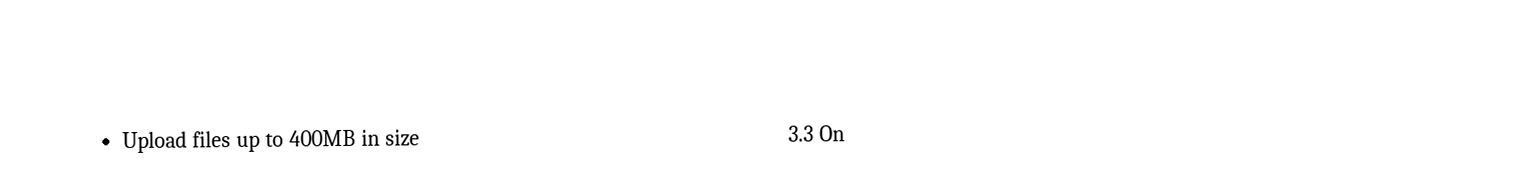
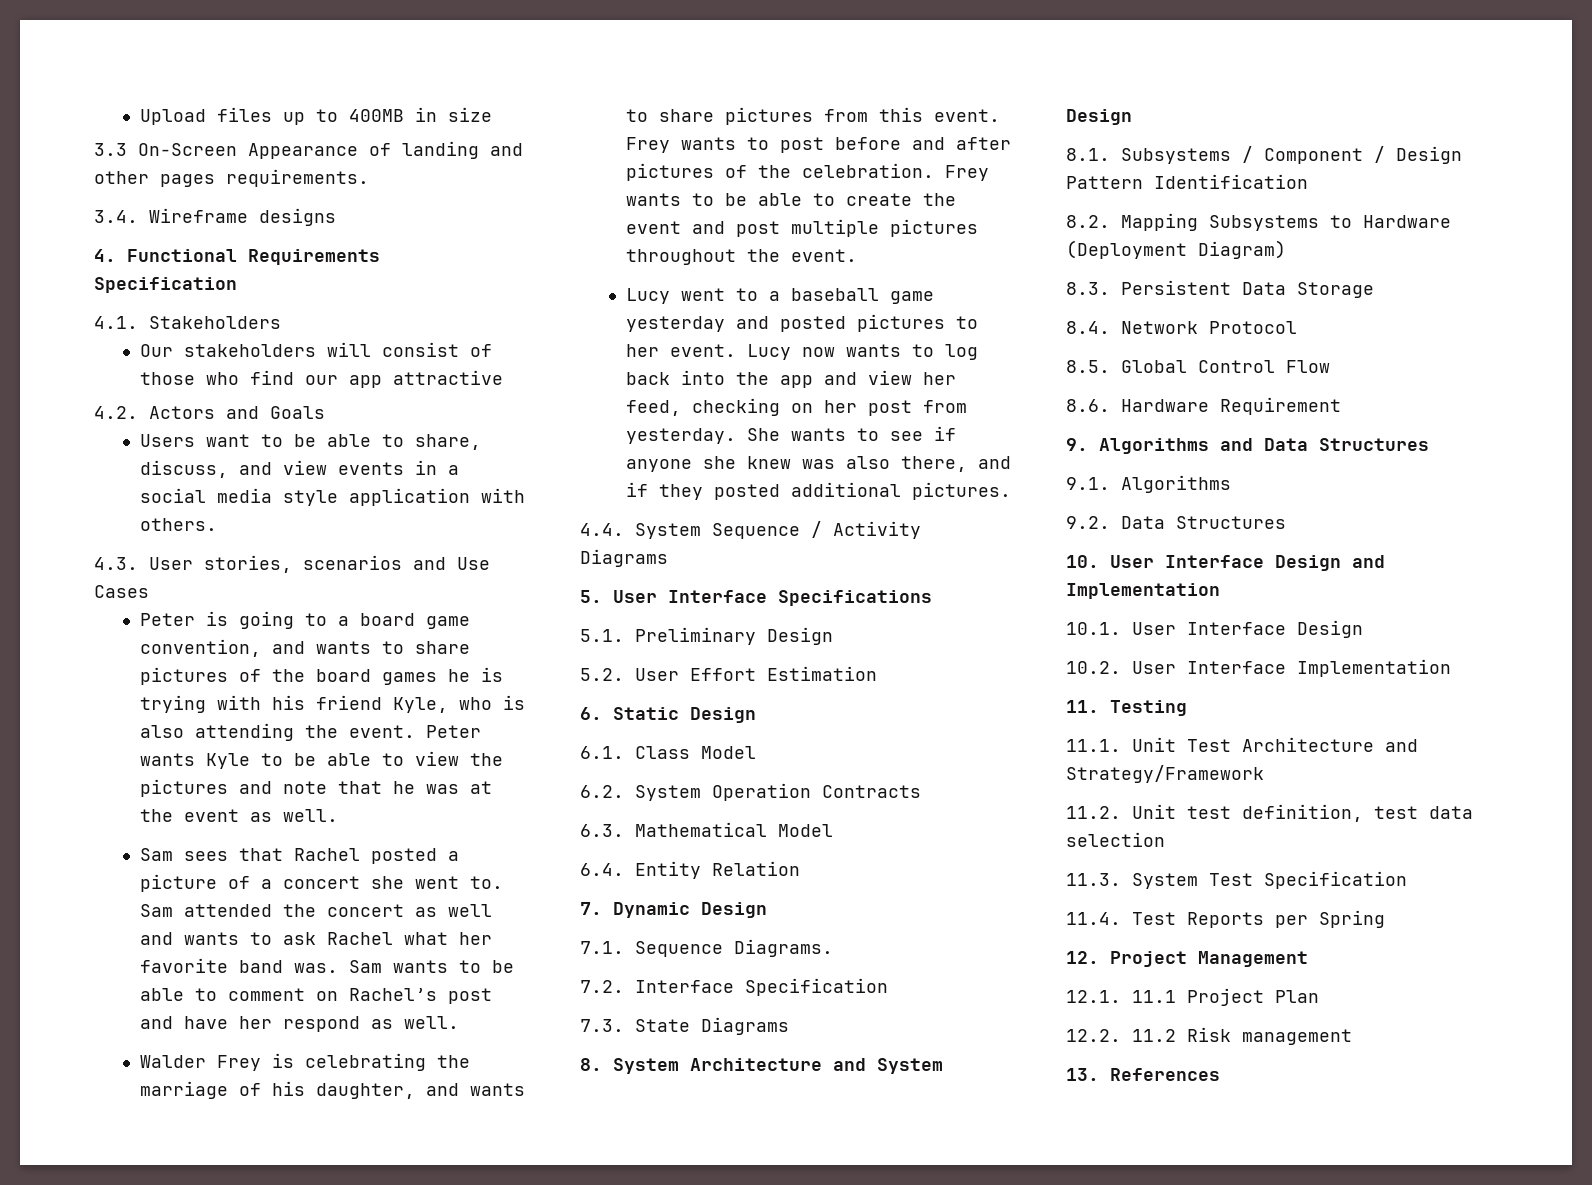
[818,125,845,142] On -> [138,141,523,159] [94,169,369,187] [94,208,336,226] [94,249,380,265] [94,277,237,293] [94,316,281,329] [139,342,492,357] [139,370,503,388] [94,406,325,419] [139,434,481,450] [139,460,459,478] [139,488,525,506] [139,518,217,531] [94,555,490,573] [94,585,149,598] [139,611,470,629] [139,639,470,657] [139,667,503,685] [139,695,525,713] [139,723,481,741] [139,751,503,769] [139,779,492,797] [139,809,338,822] [139,848,459,864] [139,874,503,892] [139,904,492,917] [139,932,492,945] [139,958,514,973] [139,988,492,1004] [139,1016,459,1032] [139,1053,470,1071] [139,1081,525,1099] [625,107,1000,125] [625,137,1011,153] [625,163,989,181] [625,193,956,206] [625,219,978,237] [625,249,857,265] [625,288,934,304] [625,314,978,332] [625,344,978,360] [625,370,956,388] [625,398,967,416] [625,426,956,444] [625,456,1011,472] [625,482,1011,500] [580,521,921,539] [580,549,668,567] [580,590,932,606] [580,627,833,645] [580,666,877,681] [580,707,756,723] [580,746,756,759] [580,783,921,801] [580,822,833,837] [580,861,800,879] [580,902,767,918] [580,939,833,957] [580,978,888,996] [580,1017,789,1035] [580,1058,943,1074] [1066,109,1132,125] [1066,146,1462,164] [1066,174,1308,189] [1066,213,1451,231] [1066,240,1286,259] [1066,280,1374,298] [1066,321,1297,334] [1066,360,1330,373] [1066,397,1341,415] [1066,438,1429,454] [1066,475,1231,493] [1066,516,1286,529] [1066,555,1385,571] [1066,583,1220,599] [1066,620,1363,638] [1066,659,1451,677] [1066,700,1187,716] [1066,737,1418,752] [1066,765,1264,783] [1066,804,1473,822] [1066,832,1165,847] [1066,871,1407,889] [1066,910,1385,928] [1066,951,1308,967] [1066,988,1319,1006] [1066,1027,1352,1045] [1066,1068,1220,1081] On-Screen Appearance of landing and other pages requirements. // 3.4. Wireframe designs // 4. Functional Requirements Specification // 4.1. Stakeholders // Our stakeholders will consist of those who find our app attractive // 4.2. Actors and Goals // Users want to be able to share, discuss, and view events in a social media style application with others. // 4.3. User stories, scenarios and Use Cases // Peter is going to a board game convention, and wants to share pictures of the board games he is trying with his friend Kyle, who is also attending the event. Peter wants Kyle to be able to view the pictures and note that he was at the event as well. // Sam sees that Rachel posted a picture of a concert she went to. Sam attended the concert as well and wants to ask Rachel what her favorite band was. Sam wants to be able to comment on Rachel’s post and have her respond as well. // Walder Frey is celebrating the marriage of his daughter, and wants to share pictures from this event. Frey wants to post before and after pictures of the celebration. Frey wants to be able to create the event and post multiple pictures throughout the event. // Lucy went to a baseball game yesterday and posted pictures to her event. Lucy now wants to log back into the app and view her feed, checking on her post from yesterday. She wants to see if anyone she knew was also there, and if they posted additional pictures. // 4.4. System Sequence / Activity Diagrams // 5. User Interface Specifications // 5.1. Preliminary Design // 5.2. User Effort Estimation // 6. Static Design // 6.1. Class Model // 6.2. System Operation Contracts // 6.3. Mathematical Model // 6.4. Entity Relation // 7. Dynamic Design // 7.1. Sequence Diagrams. // 7.2. Interface Specification // 7.3. State Diagrams // 8. System Architecture and System Design // 8.1. Subsystems / Component / Design Pattern Identification // 8.2. Mapping Subsystems to Hardware (Deployment Diagram) // 8.3. Persistent Data Storage // 8.4. Network Protocol // 8.5. Global Control Flow // 8.6. Hardware Requirement // 9. Algorithms and Data Structures // 9.1. Algorithms // 9.2. Data Structures // 10. User Interface Design and Implementation // 10.1. User Interface Design // 10.2. User Interface Implementation // 11. Testing // 11.1. Unit Test Architecture and Strategy/Framework // 11.2. Unit test definition, test data selection // 11.3. System Test Specification // 11.4. Test Reports per Spring // 12. Project Management // 12.1. 11.1 Project Plan // 12.2. 11.2 Risk management // 13. References

